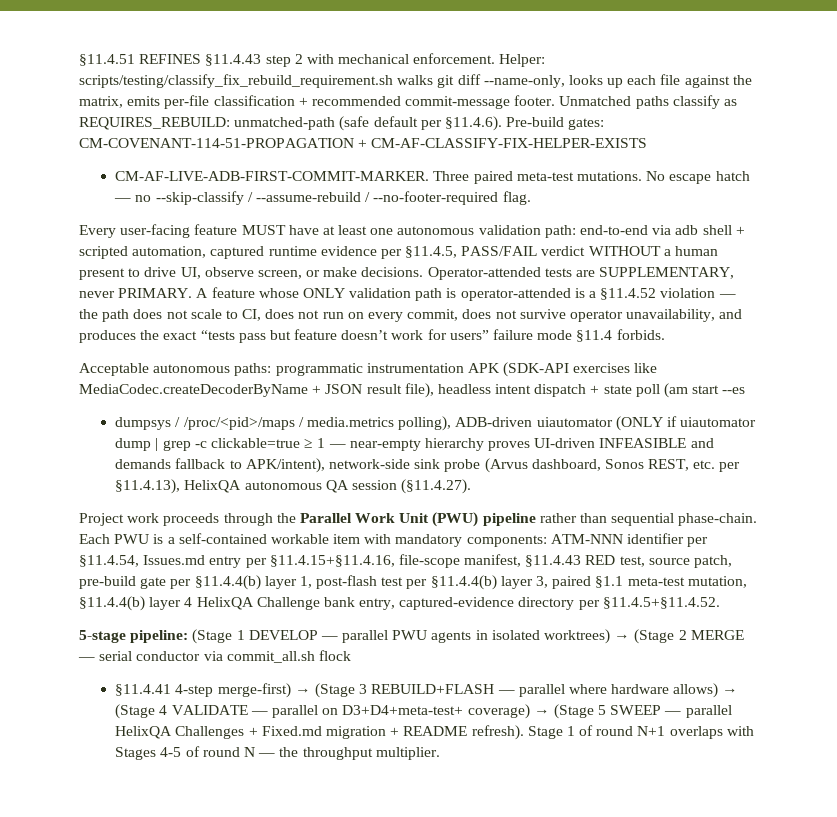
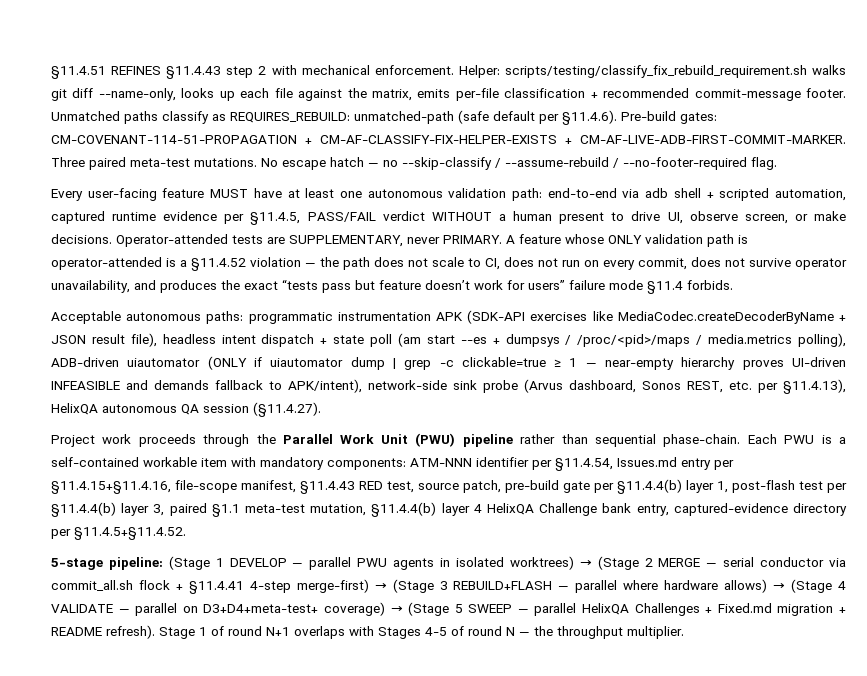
(648, 143) // -> [565,138,572,144] +
(746, 390) // -> [492,338,500,344] +
(351, 655) // -> [175,584,183,590] +

